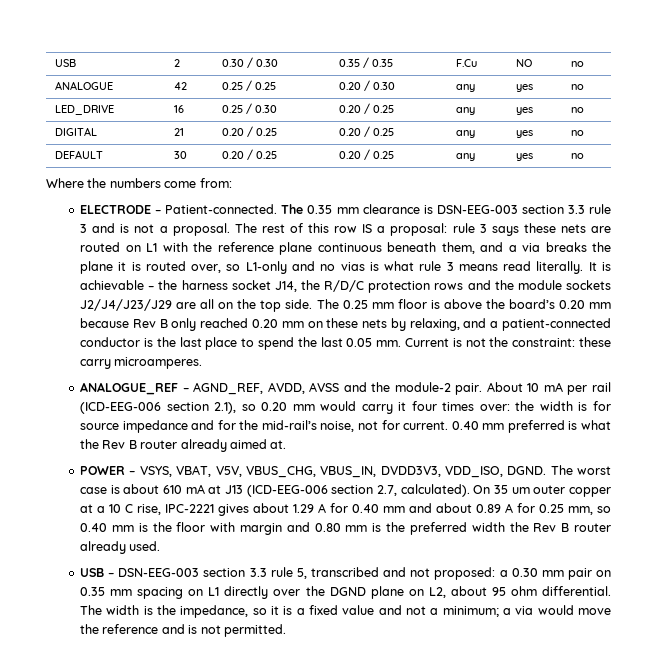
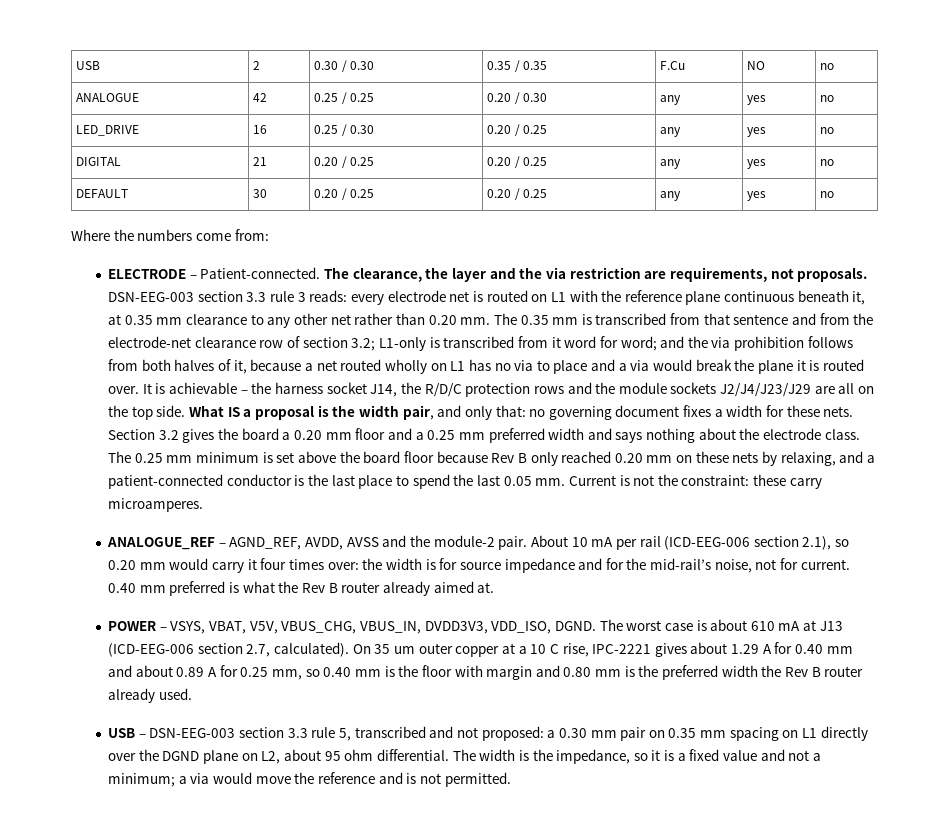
[307,204,433,214] 0.35 mm clearance is -> [352,267,868,282] clearance, the layer and the via restriction are requirements, not proposals.
[92,223,612,236] and is not a proposal. The rest of this row IS a proposal: rule 3 says these nets are -> [309,290,483,305] reads: every electrode net is
[441,242,475,254] them, -> [852,291,866,305] [108,313,874,328] [108,336,853,351] [108,359,588,374] it, at 0.35 mm clearance to any other net rather than 0.20 mm. The 0.35 mm is transcribed from that sentence and from the electrode-net clearance row of section 3.2; L1-only is transcribed from it word for word; and the via prohibition follows from both halves of it, because a net routed wholly on L1 has no via to place
[545,242,587,252] breaks -> [653,359,732,371] would break
[191,261,584,274] over, so L1-only and no vias is what rule 3 means read literally. -> [108,386,140,394] over.
[316,299,611,309] The 0.25 mm floor is above the board’s 0.20 mm -> [189,405,854,420] [108,428,860,443] [108,451,434,463] What IS a proposal is the width pair, and only that: no governing document fixes a width for these nets. Section 3.2 gives the board a 0.20 mm floor and a 0.25 mm preferred width and says nothing about the electrode class. The 0.25 mm minimum is set above the board floor

